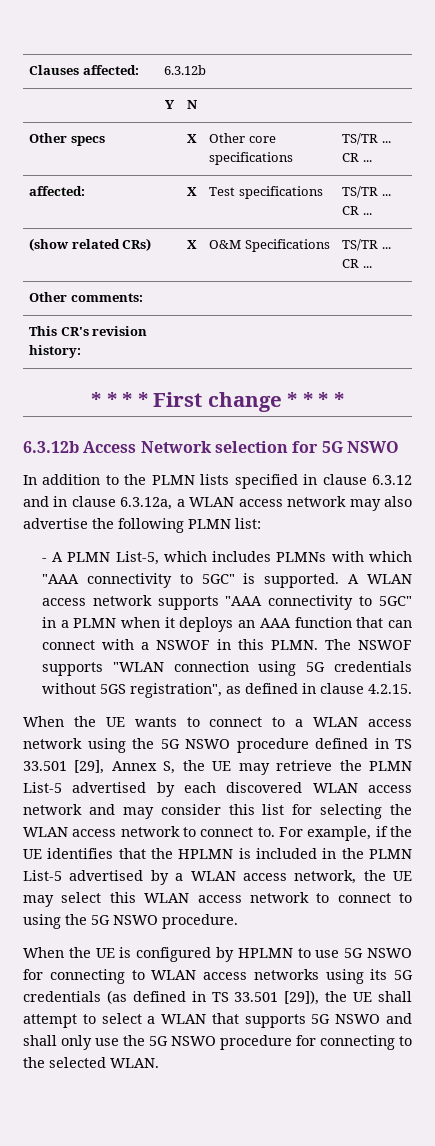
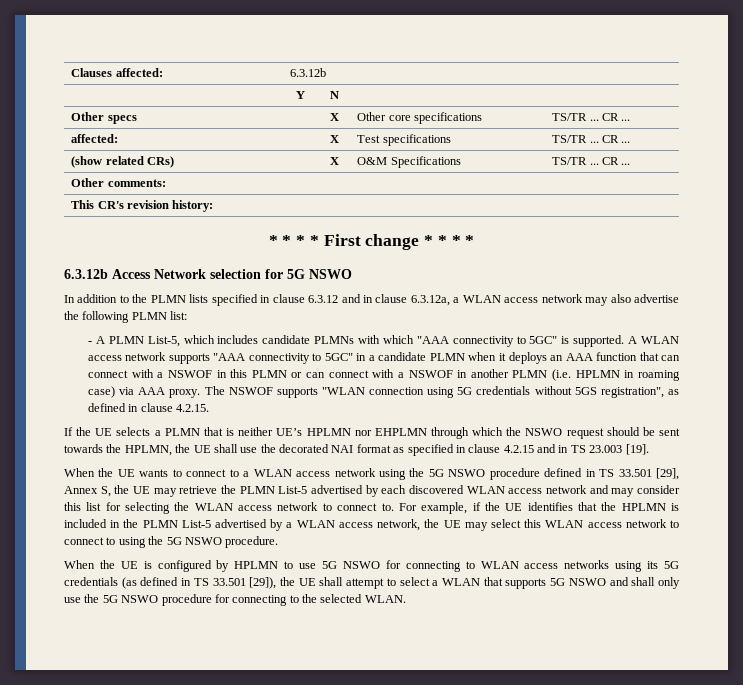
(272, 556) none -> [262,335,311,344] candidate
(69, 624) none -> [378,352,427,361] candidate
[270,640,318,650] PLMN. -> [251,369,681,381] [87,386,201,398] PLMN or can connect with a NSWOF in another PLMN (i.e. HPLMN in roaming case) via AAA proxy.
(412, 689) none -> [64,427,680,439] [64,444,649,456] // If the UE selects a PLMN that is neither UE’s HPLMN nor EHPLMN through which the NSWO request should be sent towards the HPLMN, the UE shall use the decorated NAI format as specified in clause 4.2.15 and in TS 23.003 [19].

